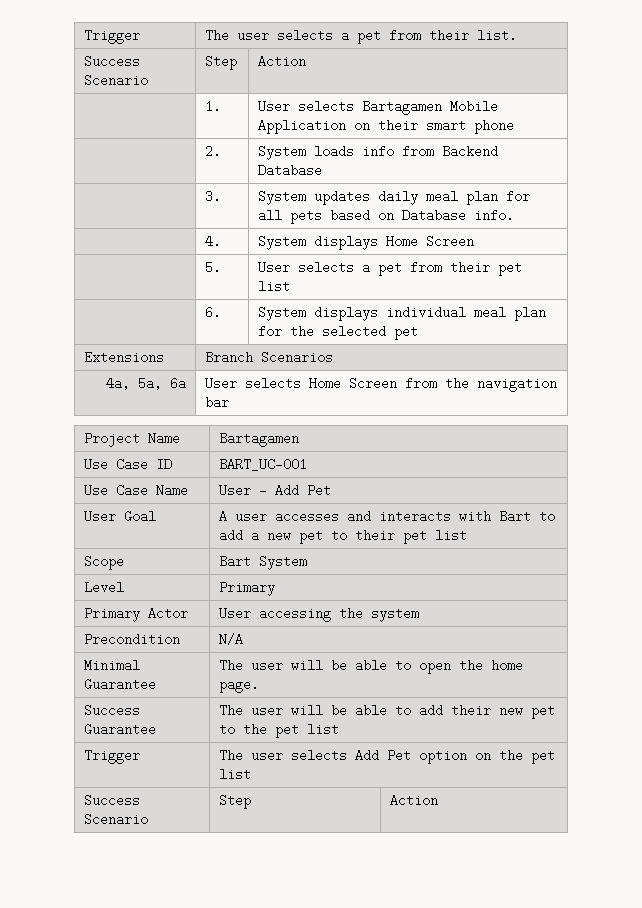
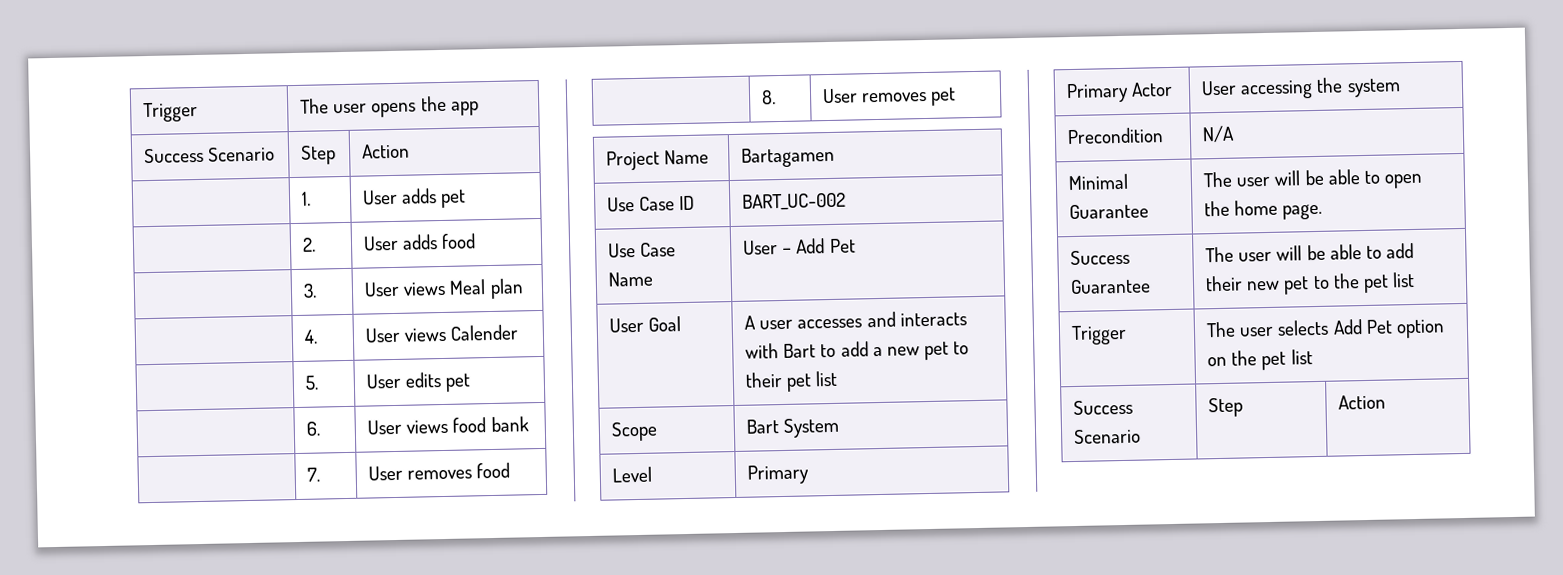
[83,29,140,44] [204,29,517,44] Trigger | The user selects a pet from their list. -> [143,101,199,123] [300,95,479,118] Trigger | The user opens the app
[297,100,498,115] [257,119,514,134] [204,145,221,158] [257,145,498,160] [257,164,322,177] [204,190,221,203] [257,190,530,205] [257,209,514,224] [204,235,221,248] [257,235,474,250] selects Bartagamen Mobile Application on their smart phone // | 2. | System loads info from Backend Database // | 3. | System updates daily meal plan for all pets based on Database info. // | 4. | System displays Home Screen -> [401,188,467,208] [302,237,317,252] [363,233,477,251] [303,283,318,298] [364,278,524,300] [304,329,319,344] [365,324,520,343] adds pet // | 2. | User adds food // | 3. | User views Meal plan // | 4. | User views Calender
[297,261,522,276] [257,281,290,291] [204,306,221,319] [257,306,546,321] [257,325,418,340] [83,351,164,364] [204,351,333,364] [106,377,187,390] [204,377,557,392] [204,396,229,409] selects a pet from their pet list // | 6. | System displays individual meal plan for the selected pet // Extensions | Branch Scenarios // 4a, 5a, 6a | User selects Home Screen from the navigation bar -> [405,372,472,392] [306,421,321,436] [367,416,529,435] [307,467,321,482] [368,462,511,481] [761,90,777,105] [822,87,957,106] edits pet // | 6. | User views food bank // | 7. | User removes food // | 8. | User removes pet
[218,458,307,471] BART_UC-001 -> [742,192,847,211] BART_UC-002

